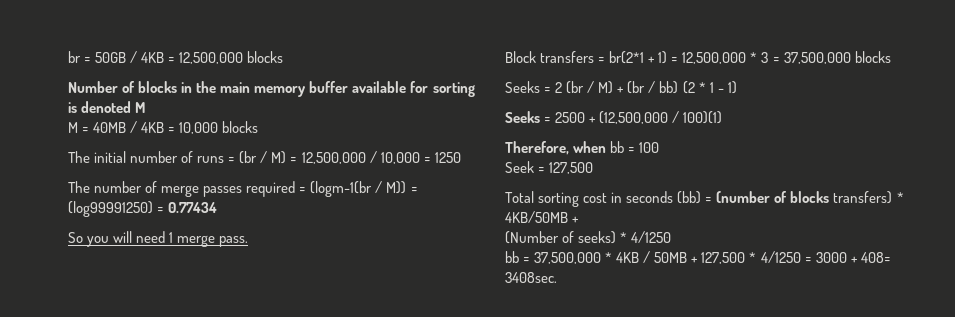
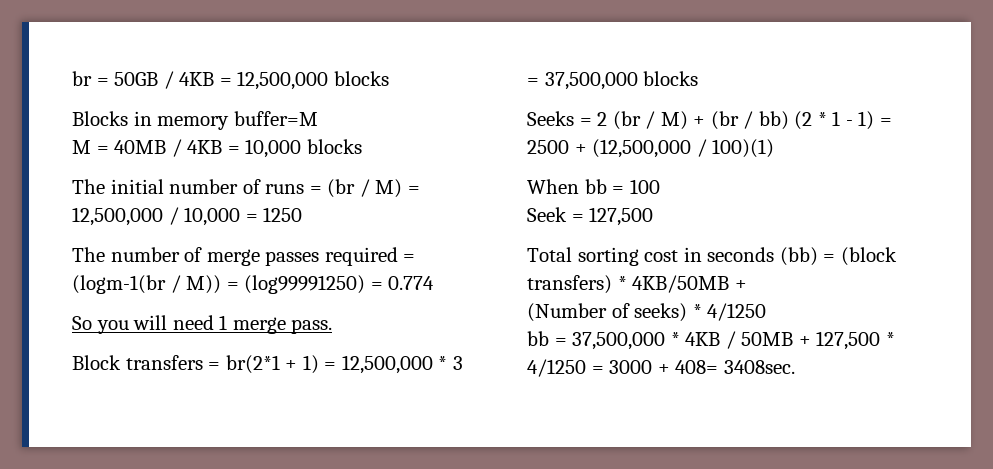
[68,81,475,97] [68,101,146,113] Number of blocks in the main memory buffer available for sorting is denoted M -> [72,111,318,130] Blocks in memory buffer=M
[168,202,218,213] 0.77434 -> [388,276,435,290] 0.774
[505,111,540,123] // Seeks -> (875, 120) none
[505,141,607,155] Therefore, when -> [527,179,579,194] When
[716,191,830,203] (number of blocks -> [840,247,897,266] (block

